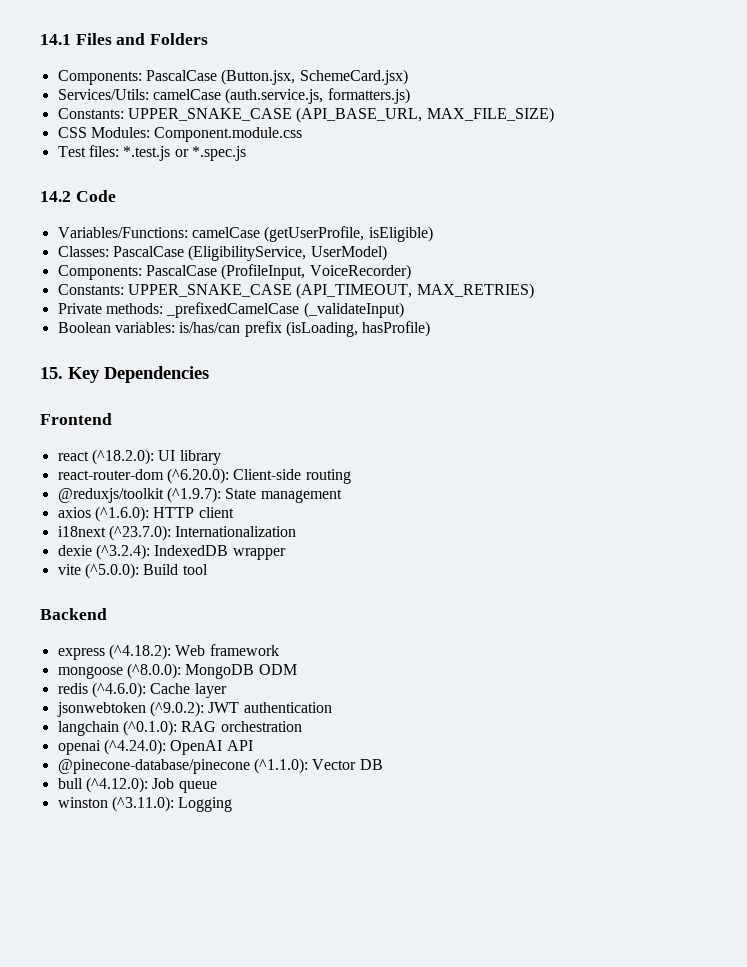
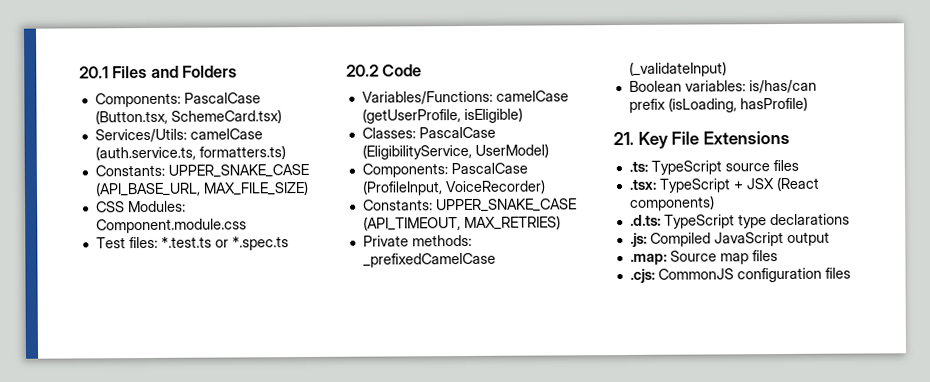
[40,34,71,45] 14.1 -> [79,66,109,79] 20.1
[221,69,408,85] (Button.jsx, SchemeCard.jsx) -> [94,109,282,125] (Button.tsx, SchemeCard.tsx)
[225,88,410,104] (auth.service.js, formatters.js) -> [94,145,286,161] (auth.service.ts, formatters.ts)
[123,146,246,161] [40,191,71,202] *.test.js or *.spec.js // 14.2 -> [160,236,289,251] [346,64,379,77] *.test.ts or *.spec.ts // 20.2
[40,366,209,383] [40,413,112,425] [57,449,221,465] [57,468,351,484] [57,487,342,503] [57,506,234,522] [57,525,297,541] [57,544,286,560] [57,563,208,579] [40,608,107,620] [57,644,279,660] [57,663,297,679] [57,682,227,698] [56,701,332,717] [57,720,302,736] [57,739,253,755] [57,758,383,774] [57,777,217,793] [57,796,233,812] 15. Key Dependencies // Frontend // react (^18.2.0): UI library // react-router-dom (^6.20.0): Client-side routing // @reduxjs/toolkit (^1.9.7): State management // axios (^1.6.0): HTTP client // i18next (^23.7.0): Internationalization // dexie (^3.2.4): IndexedDB wrapper // vite (^5.0.0): Build tool // Backend // express (^4.18.2): Web framework // mongoose (^8.0.0): MongoDB ODM // redis (^4.6.0): Cache layer // jsonwebtoken (^9.0.2): JWT authentication // langchain (^0.1.0): RAG orchestration // openai (^4.24.0): OpenAI API // @pinecone-database/pinecone (^1.1.0): Vector DB // bull (^4.12.0): Job queue // winston (^3.11.0): Logging -> [613,130,790,149] [628,159,799,175] [628,176,820,193] [629,195,715,211] [629,213,850,229] [629,231,830,247] [629,250,778,265] [629,267,851,283] 21. Key File Extensions // .ts: TypeScript source files // .tsx: TypeScript + JSX (React components) // .d.ts: TypeScript type declarations // .js: Compiled JavaScript output // .map: Source map files // .cjs: CommonJS configuration files

